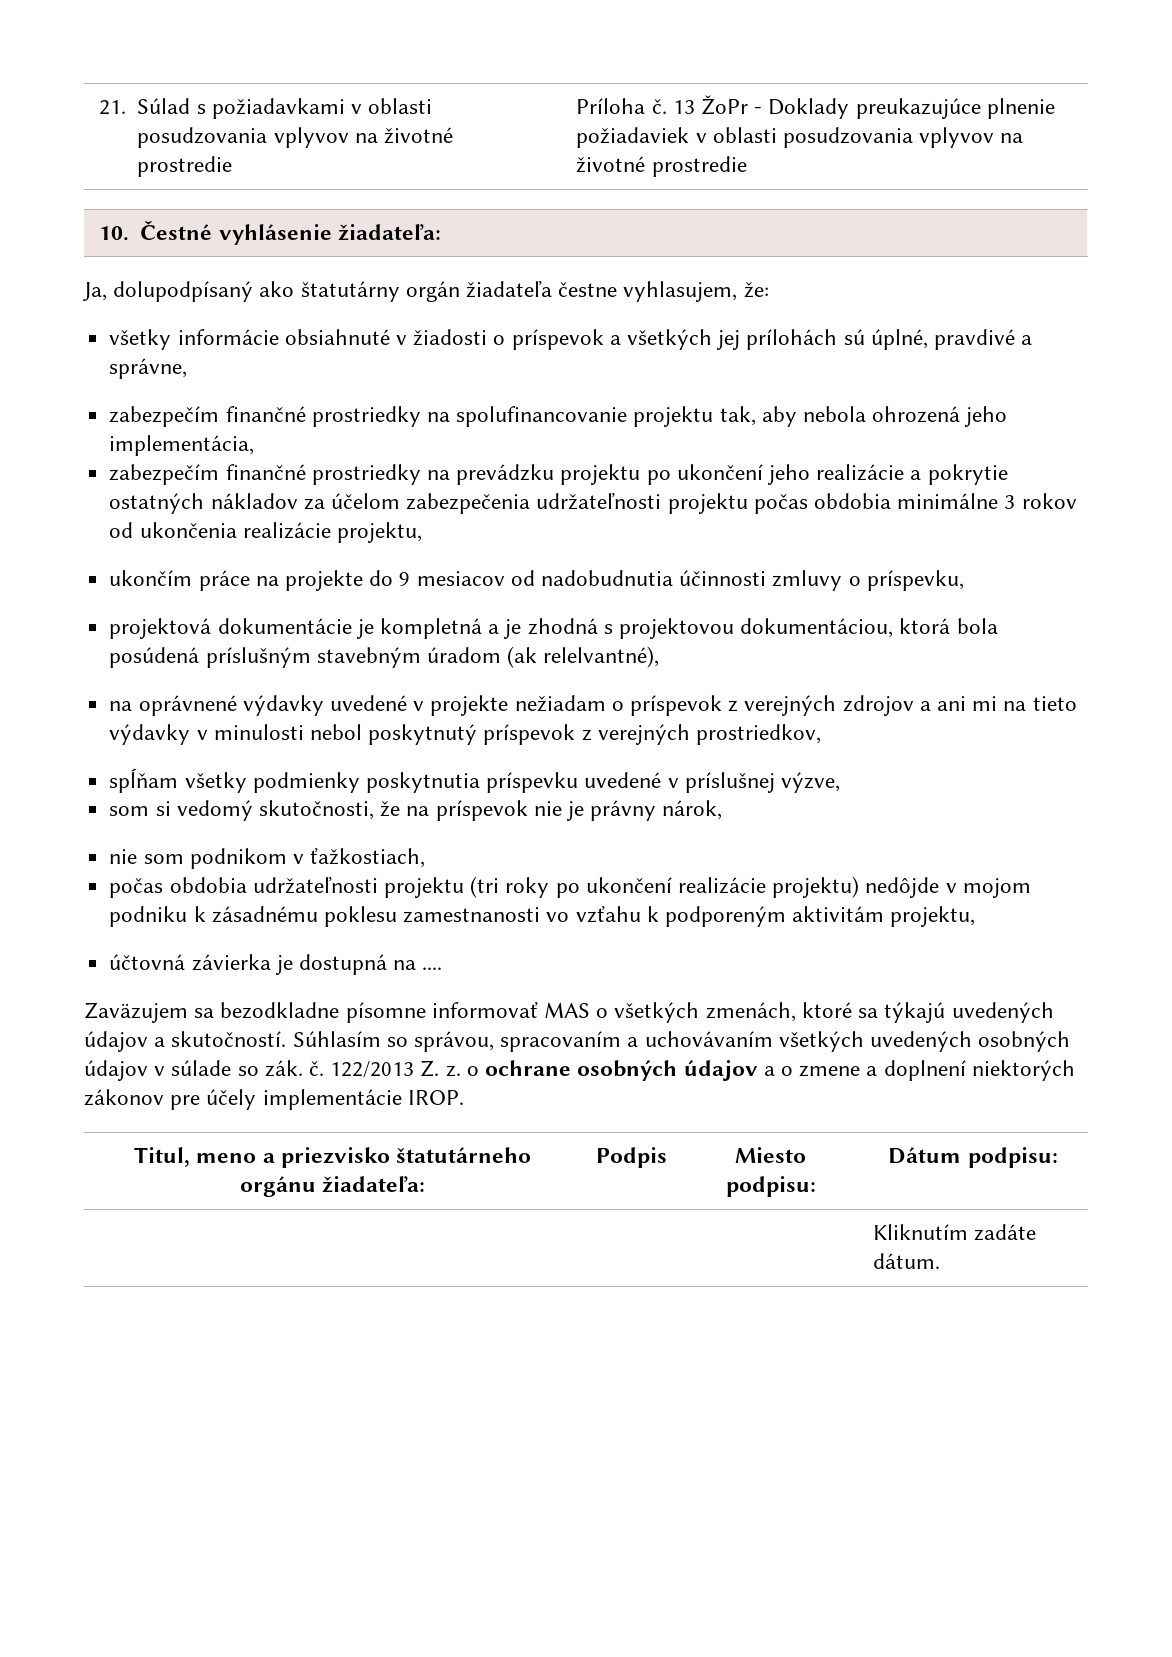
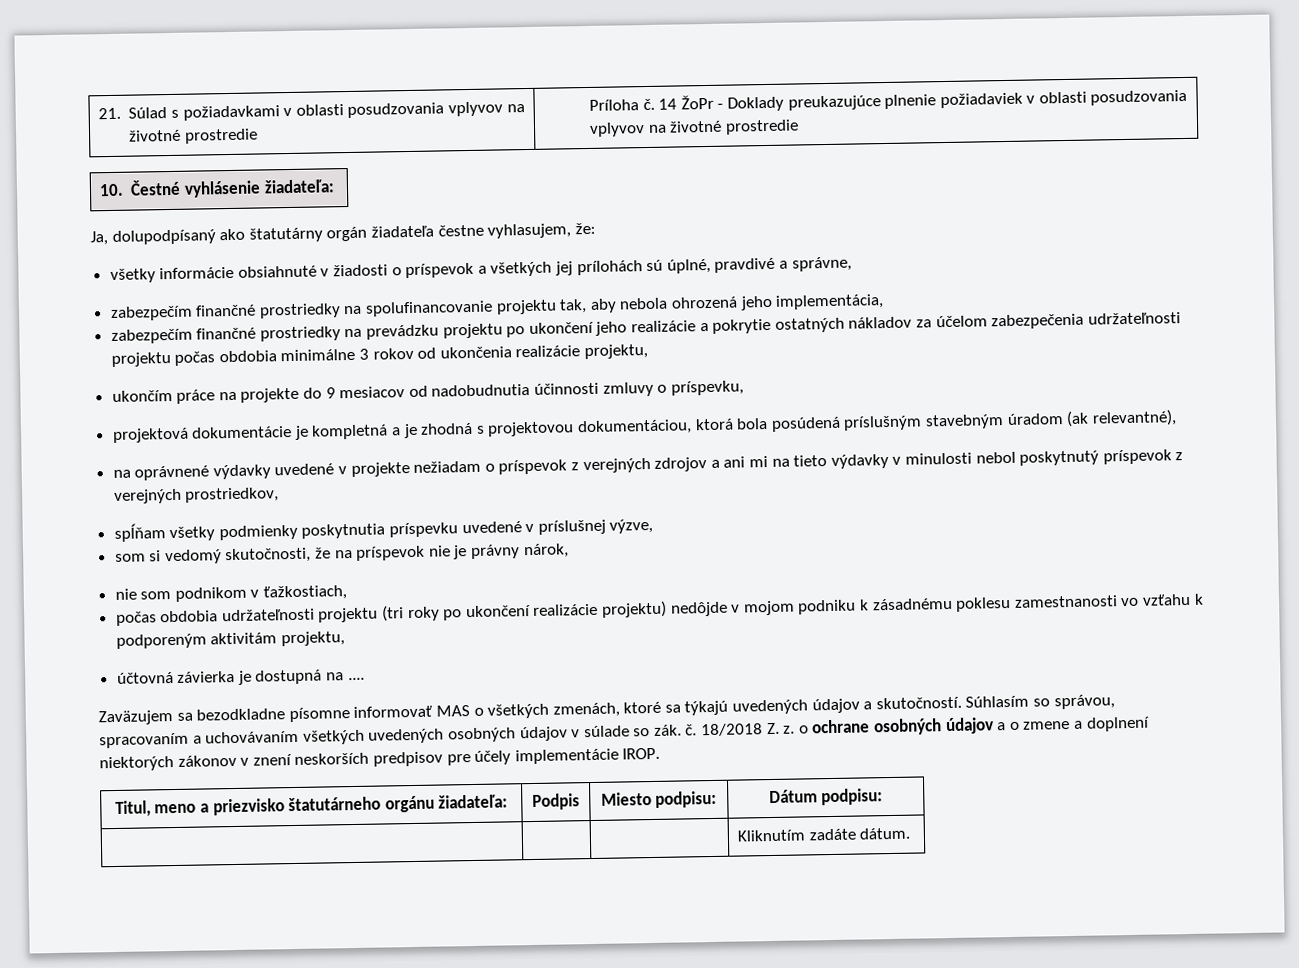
[672,100,695,114] 13 -> [658,98,678,110] 14
[543,646,660,668] relelvantné), -> [1091,409,1177,427] relevantné),
[330,1061,415,1078] 122/2013 -> [701,723,764,737] 18/2018
(164, 1097) none -> [240,751,443,767] v znení neskorších predpisov

